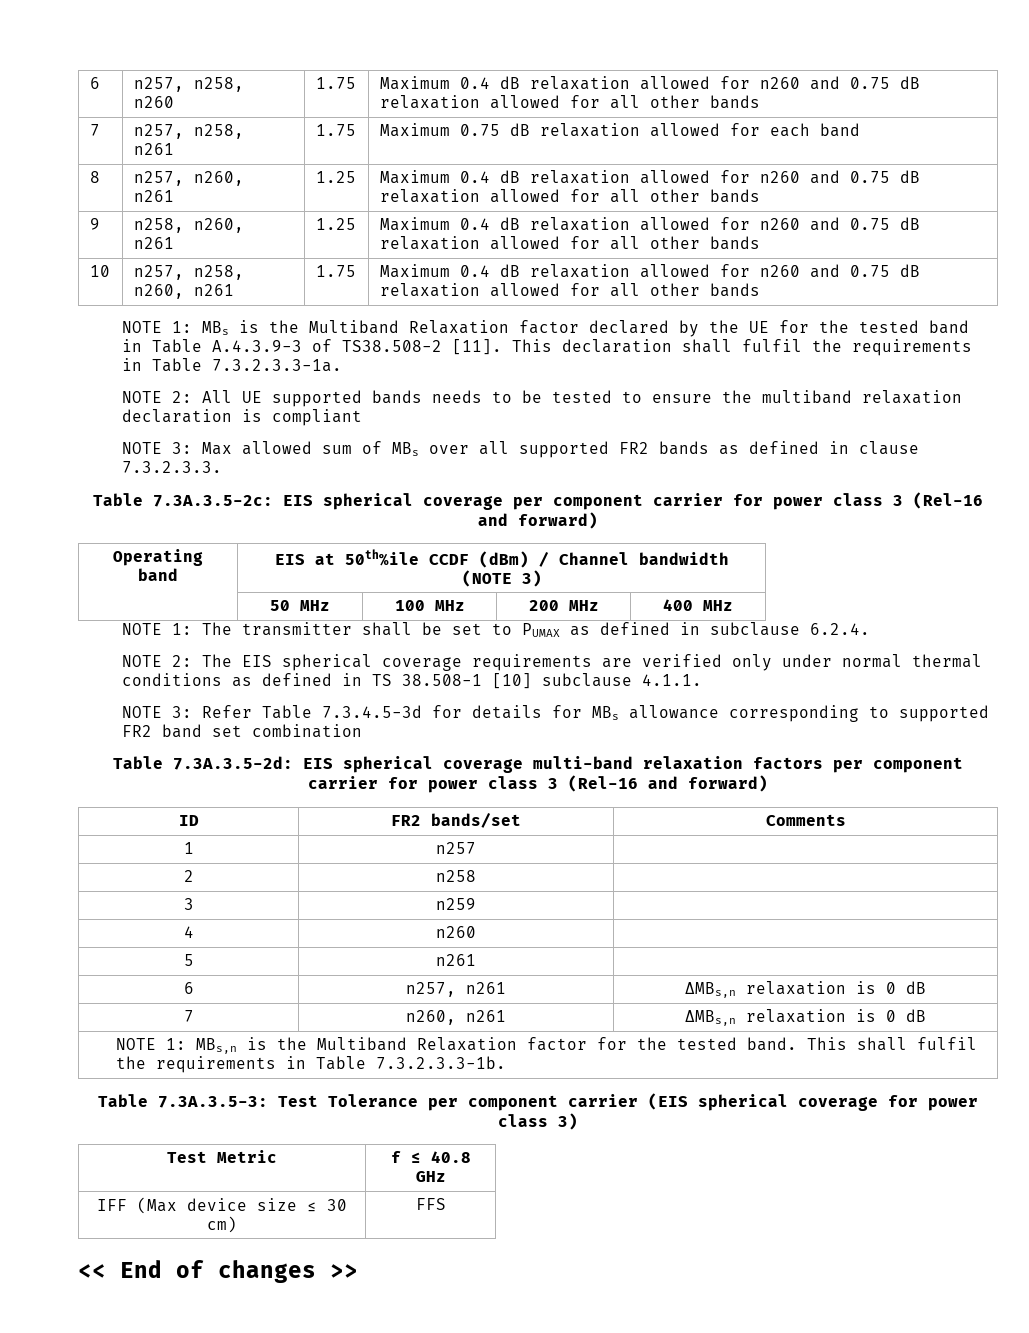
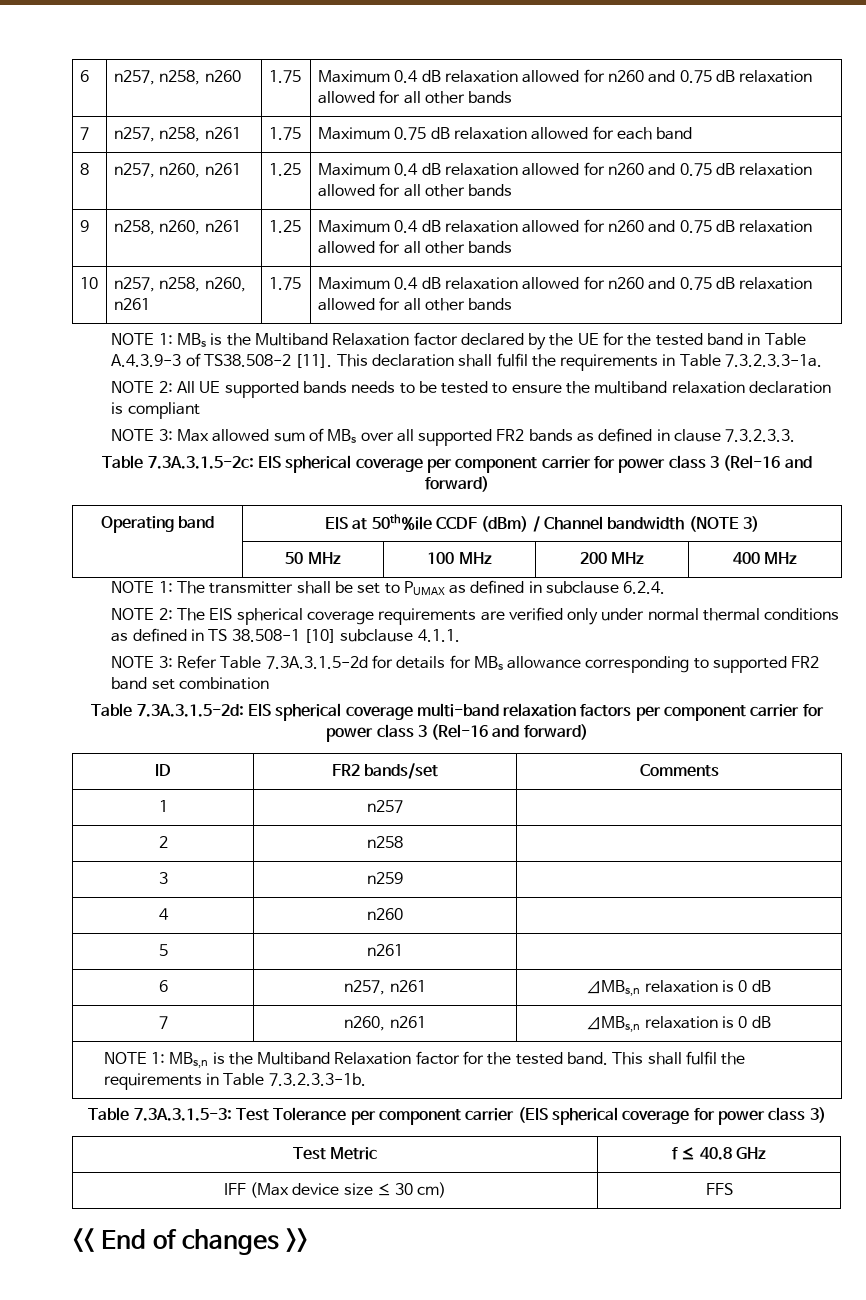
[153,495,273,507] 7.3A.3.5-2c: -> [147,456,254,469] 7.3A.3.1.5-2c:
[321,705,422,718] 7.3.4.5-3d -> [265,656,368,669] 7.3A.3.1.5-2d
[173,756,293,770] 7.3A.3.5-2d: -> [136,704,244,717] 7.3A.3.1.5-2d:
[158,1096,268,1108] 7.3A.3.5-3: -> [133,1108,232,1121] 7.3A.3.1.5-3:

